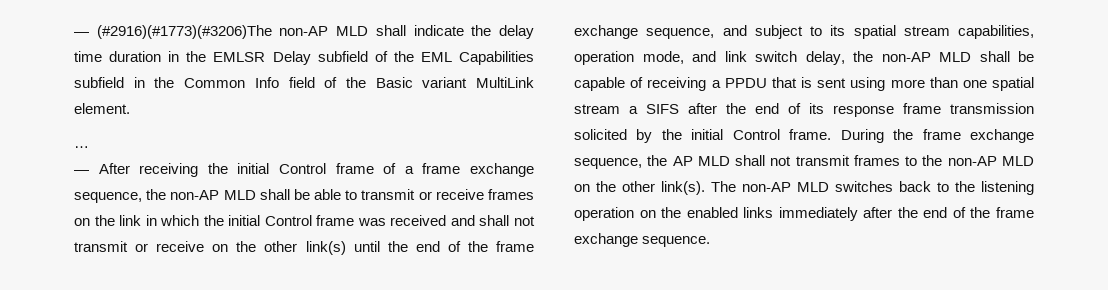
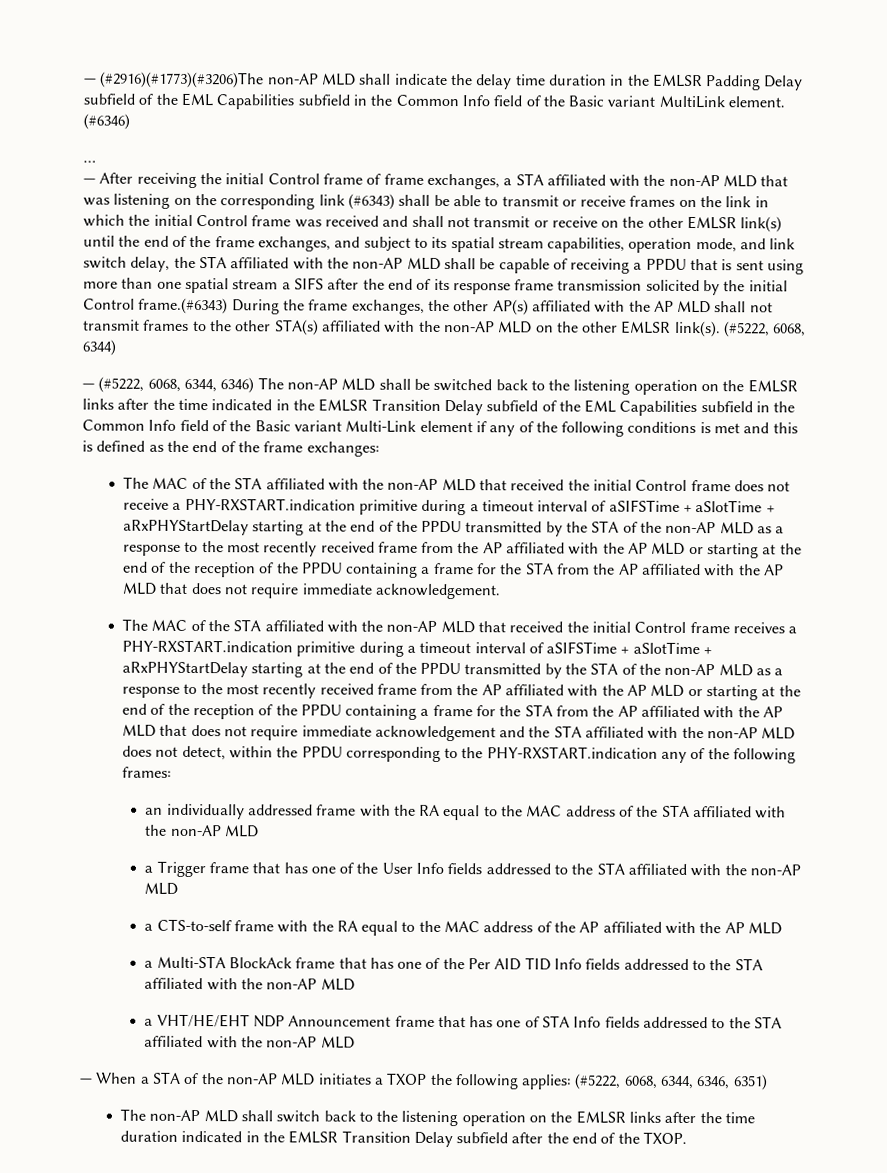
(266, 57) none -> [705,75,762,91] Padding
(130, 108) none -> [83,113,130,130] (#6346)
[404,163,535,177] [74,189,256,203] a frame exchange sequence, the non-AP MLD -> [383,173,789,190] [83,193,395,210] frame exchanges, a STA affiliated with the non-AP MLD that was listening on the corresponding link (#6343)
(298, 246) none -> [687,215,738,230] EMLSR
[574,25,715,39] exchange sequence, -> [257,236,331,252] exchanges,
(873, 56) none -> [198,256,349,270] STA affiliated with the
[789,129,832,140] frame. -> [138,297,229,315] frame.(#6343)
[970,129,1034,143] [574,158,642,169] exchange sequence, -> [351,299,626,316] exchanges, the other AP(s) affiliated with
(943, 160) none -> [235,319,441,336] other STA(s) affiliated with the
[661,181,1034,195] [574,207,858,221] link(s). The non-AP MLD switches back to the listening operation on the enabled links immediately -> [621,320,807,338] [82,339,116,356] [82,376,798,396] [82,398,796,417] [82,419,798,437] [82,440,380,457] [122,476,791,492] [122,497,775,516] [122,519,785,537] [122,541,802,559] [122,561,785,578] [121,582,501,600] [121,618,798,634] [121,639,713,657] [121,661,784,679] [121,683,801,701] [121,703,784,720] [121,724,796,742] [121,745,797,764] [121,766,172,778] [145,803,787,821] [144,824,259,838] [144,860,802,878] [144,882,179,895] [144,918,783,936] [144,955,763,971] [144,977,355,991] [144,1013,783,1029] [144,1035,355,1049] [80,1071,768,1091] [119,1108,756,1127] [119,1130,509,1148] EMLSR link(s). (#5222, 6068, 6344) // — (#5222, 6068, 6344, 6346) The non-AP MLD shall be switched back to the listening operation on the EMLSR links after the time indicated in the EMLSR Transition Delay subfield of the EML Capabilities subfield in the Common Info field of the Basic variant Multi-Link element if any of the following conditions is met and this is defined as the end of the frame exchanges: // The MAC of the STA affiliated with the non-AP MLD that received the initial Control frame does not receive a PHY-RXSTART.indication primitive during a timeout interval of aSIFSTime + aSlotTime + aRxPHYStartDelay starting at the end of the PPDU transmitted by the STA of the non-AP MLD as a response to the most recently received frame from the AP affiliated with the AP MLD or starting at the end of the reception of the PPDU containing a frame for the STA from the AP affiliated with the AP MLD that does not require immediate acknowledgement. // The MAC of the STA affiliated with the non-AP MLD that received the initial Control frame receives a PHY-RXSTART.indication primitive during a timeout interval of aSIFSTime + aSlotTime + aRxPHYStartDelay starting at the end of the PPDU transmitted by the STA of the non-AP MLD as a response to the most recently received frame from the AP affiliated with the AP MLD or starting at the end of the reception of the PPDU containing a frame for the STA from the AP affiliated with the AP MLD that does not require immediate acknowledgement and the STA affiliated with the non-AP MLD does not detect, within the PPDU corresponding to the PHY-RXSTART.indication any of the following frames: // an individually addressed frame with the RA equal to the MAC address of the STA affiliated with the non-AP MLD // a Trigger frame that has one of the User Info fields addressed to the STA affiliated with the non-AP MLD // a CTS-to-self frame with the RA equal to the MAC address of the AP affiliated with the AP MLD // a Multi-STA BlockAck frame that has one of the Per AID TID Info fields addressed to the STA affiliated with the non-AP MLD // a VHT/HE/EHT NDP Announcement frame that has one of STA Info fields addressed to the STA affiliated with the non-AP MLD // — When a STA of the non-AP MLD initiates a TXOP the following applies: (#5222, 6068, 6344, 6346, 6351) // The non-AP MLD shall switch back to the listening operation on the EMLSR links after the time duration indicated in the EMLSR Transition Delay subfield
[996,207,1034,218] [574,233,711,247] frame exchange sequence. -> [643,1131,688,1144] TXOP.

